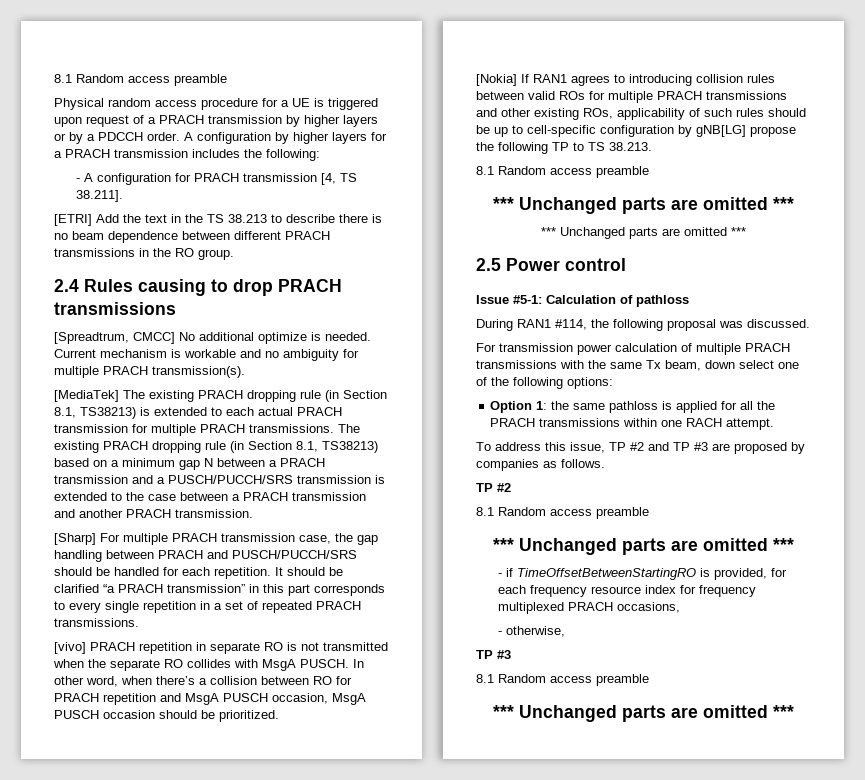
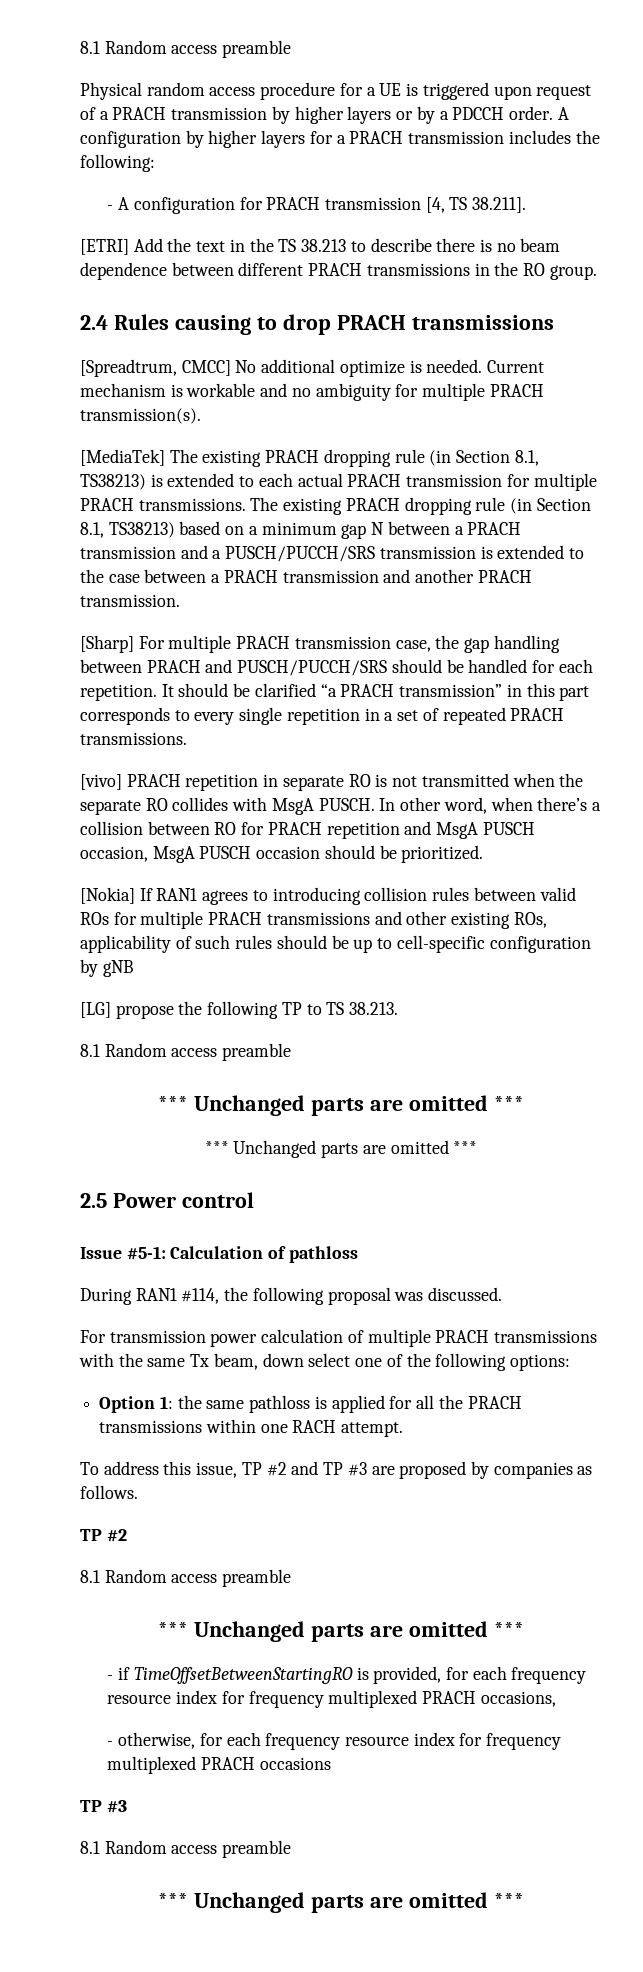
[696,125,746,137] gNB[LG] -> [102,960,133,977] [80,1002,111,1018] gNB // [LG]
(565, 631) none -> [199,1732,562,1750] [107,1756,331,1774] for each frequency resource index for frequency multiplexed PRACH occasions

